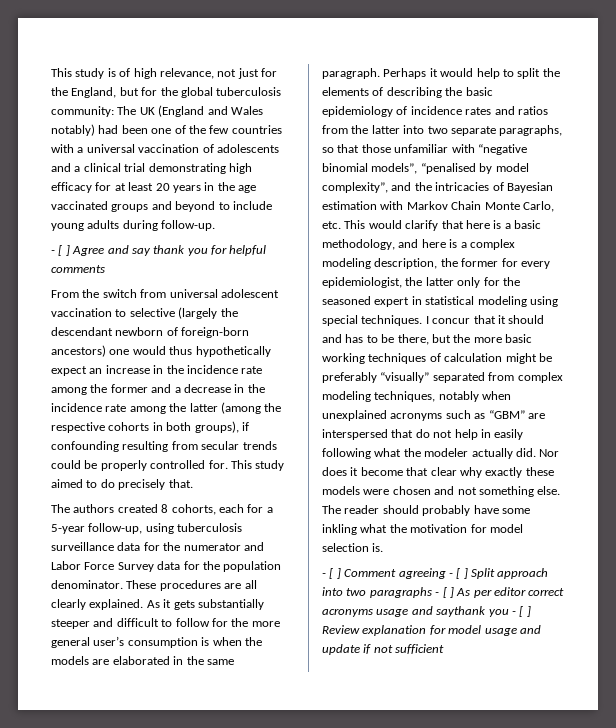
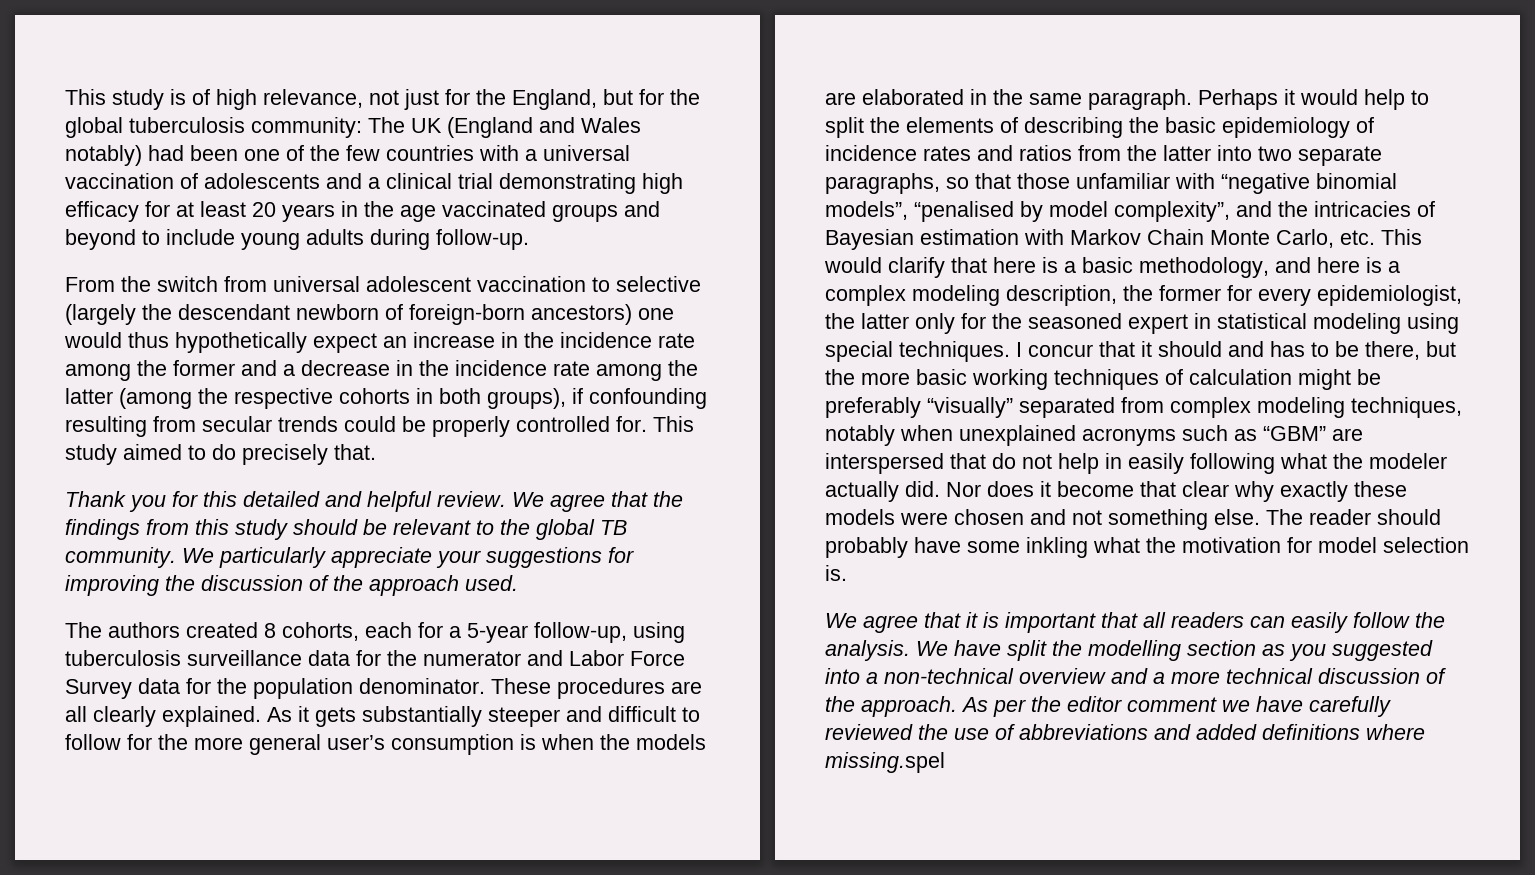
[51,245,267,256] [51,265,105,273] // - [ ] Agree and say thank you for helpful comments -> (529, 239) none
(193, 483) none -> [65,491,683,512] [65,519,627,540] [65,547,634,568] [65,575,518,596] // Thank you for this detailed and helpful review. We agree that the findings from this study should be relevant to the global TB community. We particularly appreciate your suggestions for improving the discussion of the approach used.
[322,568,549,579] [322,587,565,598] [322,606,531,617] [322,625,541,636] [322,644,445,655] - [ ] Comment agreeing - [ ] Split approach into two paragraphs - [ ] As per editor correct acronyms usage and saythank you - [ ] Review explanation for model usage and update if not sufficient -> [825,612,1445,633] [825,640,1433,661] [825,668,1446,684] [825,696,1391,717] [825,724,1425,740] [825,752,945,773] We agree that it is important that all readers can easily follow the analysis. We have split the modelling section as you suggested into a non-technical overview and a more technical discussion of the approach. As per the editor comment we have carefully reviewed the use of abbreviations and added definitions where missing.spel

